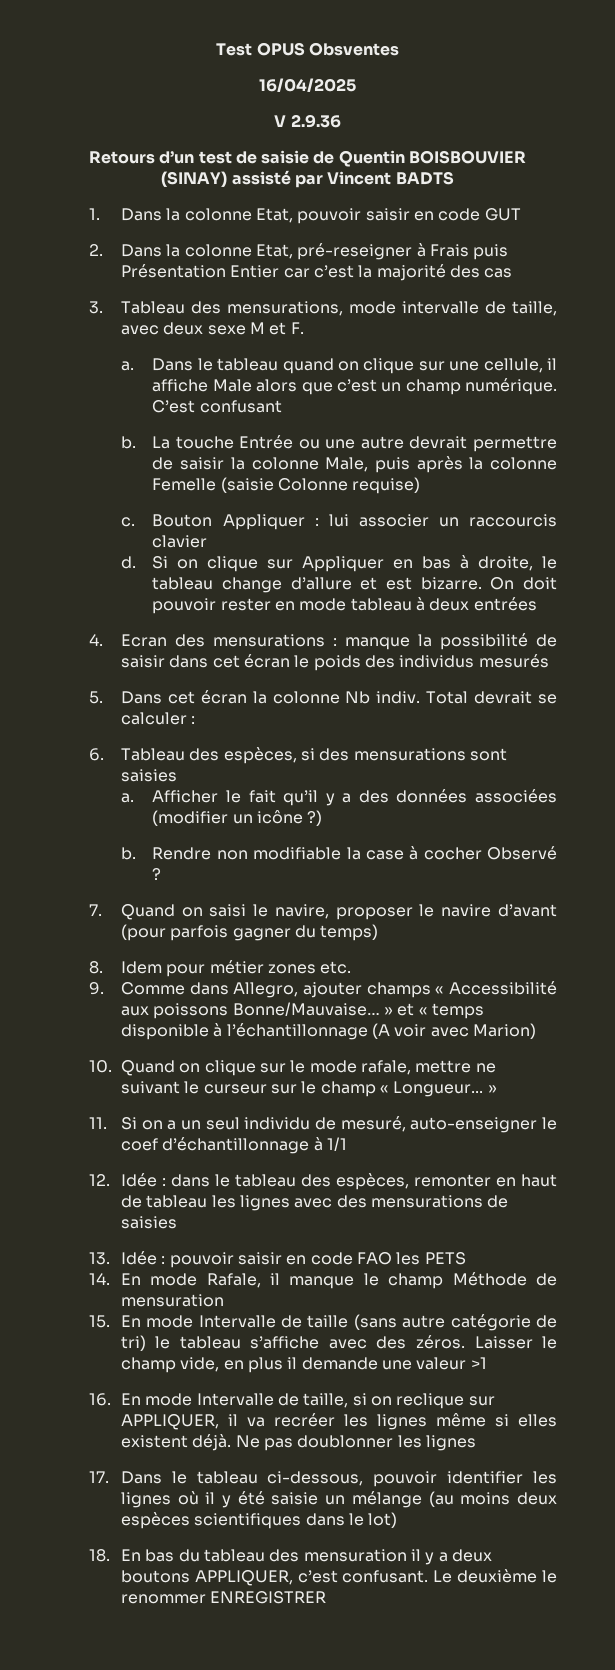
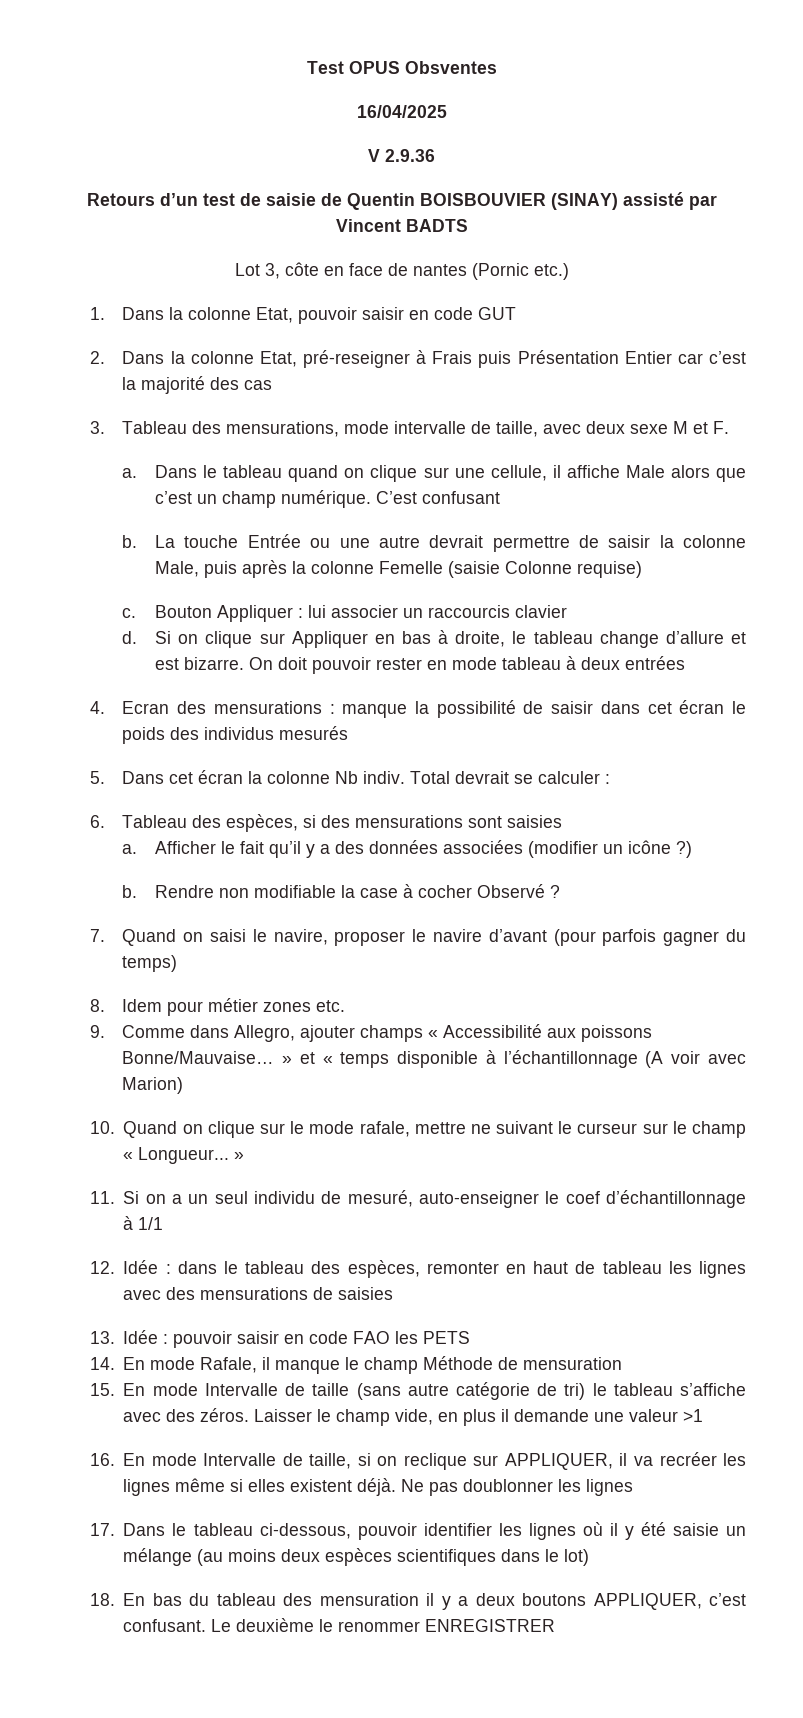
(454, 178) none -> [234,262,569,280] // Lot 3, côte en face de nantes (Pornic etc.)

